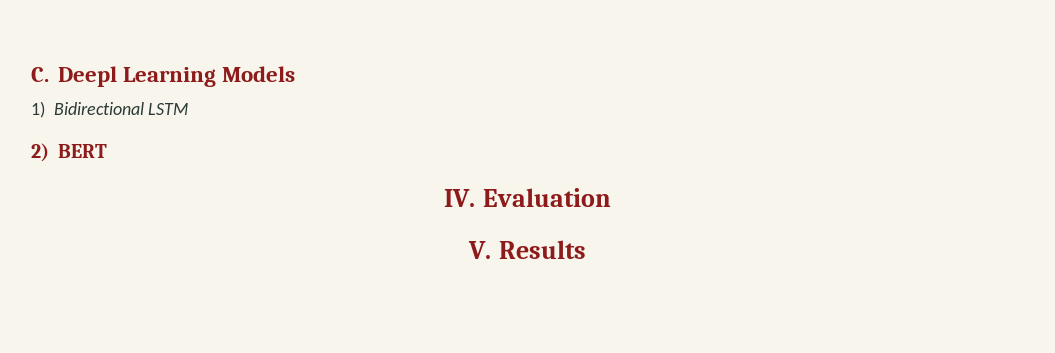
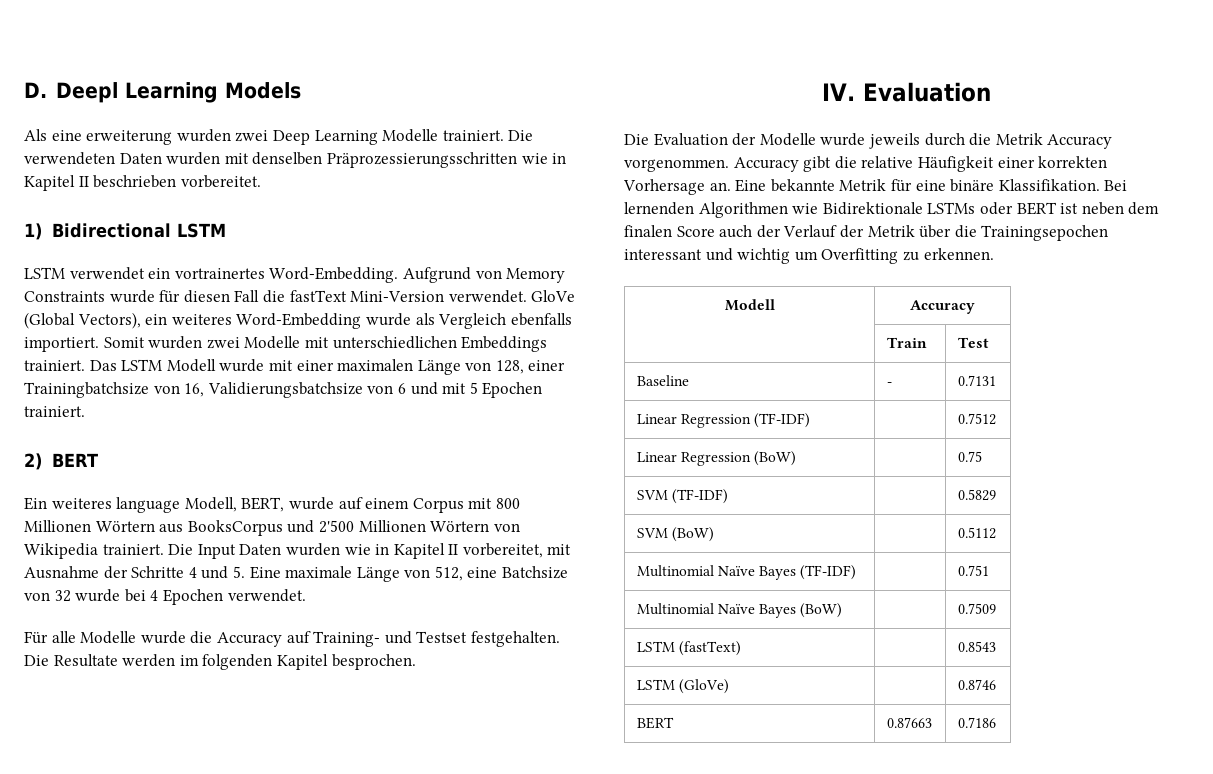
[31,67,49,82] C. -> [24,82,47,98] D.
[31,101,189,118] [31,143,107,162] [444,188,611,207] [468,240,586,259] 1) Bidirectional LSTM // 2) BERT // IV. Evaluation // V. Results -> [24,129,534,145] [24,152,567,168] [24,175,261,191] [24,223,226,240] [24,267,566,283] [24,290,576,303] [24,312,572,329] [24,336,548,352] [24,359,566,375] [24,382,543,398] [24,406,85,417] [24,453,98,470] [24,497,520,513] [24,520,520,536] [24,543,572,559] [24,566,569,582] [24,589,306,605] [24,631,560,647] [24,654,416,670] [822,82,991,102] [624,133,1113,149] [624,156,1108,172] [623,179,1128,195] [624,202,1160,218] [624,225,1109,241] [624,248,994,264] [724,299,775,311] [910,300,975,314] [886,337,927,348] [957,337,989,348] [636,375,689,386] [886,382,892,386] [957,375,996,386] [636,413,811,428] [957,413,996,425] [636,451,797,466] [957,451,982,462] [636,489,729,504] [957,489,996,501] [636,527,715,542] [957,527,996,539] [636,565,857,580] [957,565,989,576] [636,603,843,618] [957,603,996,614] [636,641,742,656] [957,641,996,652] [636,679,730,694] [957,679,996,690] [636,717,674,729] [886,717,932,728] [957,717,996,728] Als eine erweiterung wurden zwei Deep Learning Modelle trainiert. Die verwendeten Daten wurden mit denselben Präprozessierungsschritten wie in Kapitel II beschrieben vorbereitet. // 1) Bidirectional LSTM // LSTM verwendet ein vortrainertes Word-Embedding. Aufgrund von Memory Constraints wurde für diesen Fall die fastText Mini-Version verwendet. GloVe (Global Vectors), ein weiteres Word-Embedding wurde als Vergleich ebenfalls importiert. Somit wurden zwei Modelle mit unterschiedlichen Embeddings trainiert. Das LSTM Modell wurde mit einer maximalen Länge von 128, einer Trainingbatchsize von 16, Validierungsbatchsize von 6 und mit 5 Epochen trainiert. // 2) BERT // Ein weiteres language Modell, BERT, wurde auf einem Corpus mit 800 Millionen Wörtern aus BooksCorpus und 2'500 Millionen Wörtern von Wikipedia trainiert. Die Input Daten wurden wie in Kapitel II vorbereitet, mit Ausnahme der Schritte 4 und 5. Eine maximale Länge von 512, eine Batchsize von 32 wurde bei 4 Epochen verwendet. // Für alle Modelle wurde die Accuracy auf Training- und Testset festgehalten. Die Resultate werden im folgenden Kapitel besprochen. // IV. Evaluation // Die Evaluation der Modelle wurde jeweils durch die Metrik Accuracy vorgenommen. Accuracy gibt die relative Häufigkeit einer korrekten Vorhersage an. Eine bekannte Metrik für eine binäre Klassifikation. Bei lernenden Algorithmen wie Bidirektionale LSTMs oder BERT ist neben dem finalen Score auch der Verlauf der Metrik über die Trainingsepochen interessant und wichtig um Overfitting zu erkennen. // Modell | Accuracy // | Train | Test // Baseline | - | 0.7131 // Linear Regression (TF-IDF) | | 0.7512 // Linear Regression (BoW) | | 0.75 // SVM (TF-IDF) | | 0.5829 // SVM (BoW) | | 0.5112 // Multinomial Naïve Bayes (TF-IDF) | | 0.751 // Multinomial Naïve Bayes (BoW) | | 0.7509 // LSTM (fastText) | | 0.8543 // LSTM (GloVe) | | 0.8746 // BERT | 0.87663 | 0.7186

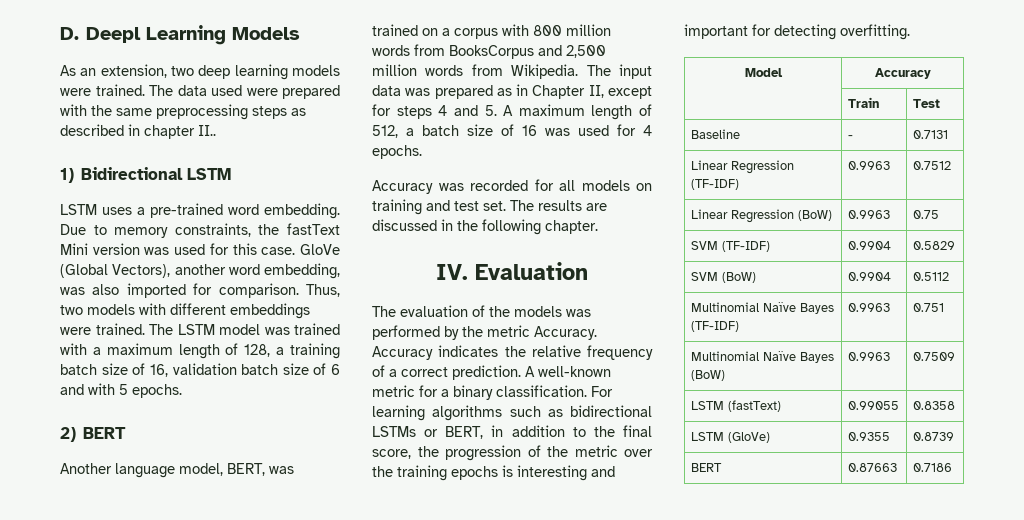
[24,129,534,145] [24,152,567,168] [24,175,261,191] [24,223,226,240] [24,267,566,283] [24,290,576,303] [24,312,572,329] [24,336,548,352] [24,359,566,375] [24,382,543,398] [24,406,85,417] [24,453,98,470] [24,497,520,513] [24,520,520,536] [24,543,572,559] [24,566,569,582] [24,589,306,605] [24,631,560,647] [24,654,416,670] [822,82,991,102] [624,133,1113,149] [624,156,1108,172] [623,179,1128,195] [624,202,1160,218] [624,225,1109,241] [624,248,994,264] [724,299,775,311] Als eine erweiterung wurden zwei Deep Learning Modelle trainiert. Die verwendeten Daten wurden mit denselben Präprozessierungsschritten wie in Kapitel II beschrieben vorbereitet. // 1) Bidirectional LSTM // LSTM verwendet ein vortrainertes Word-Embedding. Aufgrund von Memory Constraints wurde für diesen Fall die fastText Mini-Version verwendet. GloVe (Global Vectors), ein weiteres Word-Embedding wurde als Vergleich ebenfalls importiert. Somit wurden zwei Modelle mit unterschiedlichen Embeddings trainiert. Das LSTM Modell wurde mit einer maximalen Länge von 128, einer Trainingbatchsize von 16, Validierungsbatchsize von 6 und mit 5 Epochen trainiert. // 2) BERT // Ein weiteres language Modell, BERT, wurde auf einem Corpus mit 800 Millionen Wörtern aus BooksCorpus und 2'500 Millionen Wörtern von Wikipedia trainiert. Die Input Daten wurden wie in Kapitel II vorbereitet, mit Ausnahme der Schritte 4 und 5. Eine maximale Länge von 512, eine Batchsize von 32 wurde bei 4 Epochen verwendet. // Für alle Modelle wurde die Accuracy auf Training- und Testset festgehalten. Die Resultate werden im folgenden Kapitel besprochen. // IV. Evaluation // Die Evaluation der Modelle wurde jeweils durch die Metrik Accuracy vorgenommen. Accuracy gibt die relative Häufigkeit einer korrekten Vorhersage an. Eine bekannte Metrik für eine binäre Klassifikation. Bei lernenden Algorithmen wie Bidirektionale LSTMs oder BERT ist neben dem finalen Score auch der Verlauf der Metrik über die Trainingsepochen interessant und wichtig um Overfitting zu erkennen. // Modell -> [60,64,340,80] [60,84,340,99] [60,104,306,120] [60,124,216,139] [60,167,232,183] [60,203,340,219] [60,223,340,238] [60,243,340,255] [60,263,340,279] [60,283,340,298] [60,303,310,319] [60,323,340,335] [60,343,340,359] [60,363,340,377] [60,383,182,398] [60,427,127,442] [60,463,294,478] [372,24,611,39] [372,44,606,59] [372,64,652,79] [372,84,652,99] [372,104,652,120] [372,124,652,138] [372,145,422,159] [372,179,652,194] [372,199,607,215] [372,219,598,235] [436,262,588,280] [372,305,591,317] [372,325,597,340] [372,345,653,360] [372,365,611,380] [372,385,613,400] [372,405,652,421] [372,425,652,439] [372,445,653,461] [372,465,615,481] [684,24,910,40] [744,68,783,77] As an extension, two deep learning models were trained. The data used were prepared with the same preprocessing steps as described in chapter II.. // 1) Bidirectional LSTM // LSTM uses a pre-trained word embedding. Due to memory constraints, the fastText Mini version was used for this case. GloVe (Global Vectors), another word embedding, was also imported for comparison. Thus, two models with different embeddings were trained. The LSTM model was trained with a maximum length of 128, a training batch size of 16, validation batch size of 6 and with 5 epochs. // 2) BERT // Another language model, BERT, was trained on a corpus with 800 million words from BooksCorpus and 2,500 million words from Wikipedia. The input data was prepared as in Chapter II, except for steps 4 and 5. A maximum length of 512, a batch size of 16 was used for 4 epochs. // Accuracy was recorded for all models on training and test set. The results are discussed in the following chapter. // IV. Evaluation // The evaluation of the models was performed by the metric Accuracy. Accuracy indicates the relative frequency of a correct prediction. A well-known metric for a binary classification. For learning algorithms such as bidirectional LSTMs or BERT, in addition to the final score, the progression of the metric over the training epochs is interesting and important for detecting overfitting. // Model
(811, 420) none -> [847,161,890,170] 0.9963
(797, 458) none -> [847,210,890,219] 0.9963
(729, 496) none -> [847,241,891,250] 0.9904
(715, 534) none -> [847,272,891,281] 0.9904
(857, 572) none -> [847,303,890,312] 0.9963
(843, 610) none -> [847,352,890,361] 0.9963
[957,641,996,652] | 0.8543 -> [847,401,899,410] [912,401,955,410] 0.99055 | 0.8358
[957,679,996,690] | 0.8746 -> [847,432,890,441] [912,432,954,441] 0.9355 | 0.8739

